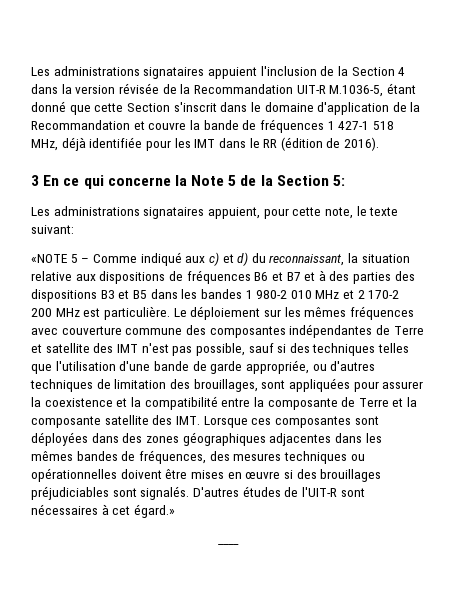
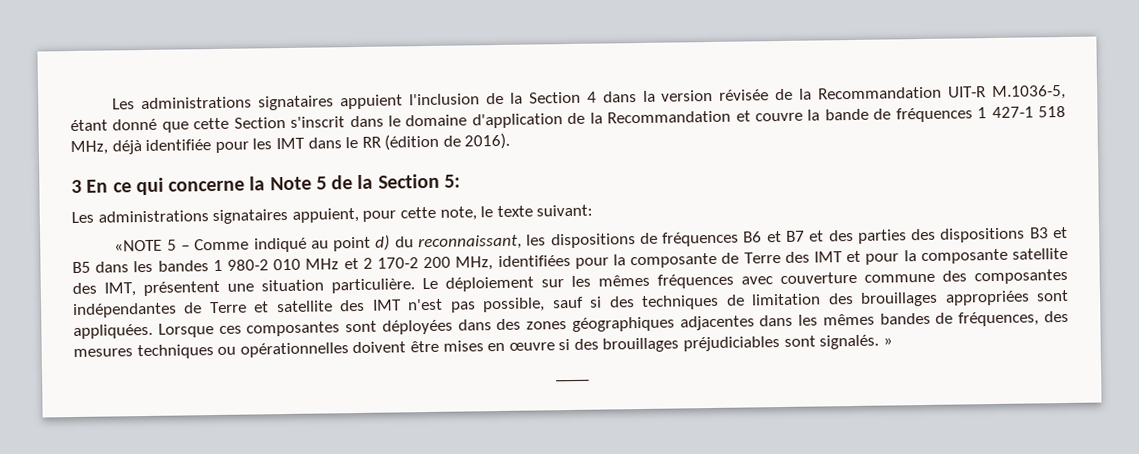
[185,252,410,266] [31,271,96,281] aux c) et d) du reconnaissant, la situation relative aux -> [310,234,547,252] au point d) du reconnaissant, les
[318,270,326,281] à -> (825, 236) none
[55,308,101,317] MHz est -> [455,247,1069,271] [72,279,324,297] MHz, identifiées pour la composante de Terre des IMT et pour la composante satellite des IMT, présentent une situation
[378,343,410,353] [31,360,376,374] [30,378,424,392] [31,396,418,410] [31,415,200,428] telles que l'utilisation d'une bande de garde appropriée, ou d'autres techniques de limitation des brouillages, sont appliquées pour assurer la coexistence et la compatibilité entre la composante de Terre et la composante satellite des IMT. -> [725,289,1070,307] [73,323,153,340] de limitation des brouillages appropriées sont appliquées.
[192,486,365,497] [31,504,175,518] D'autres études de l'UIT-R sont nécessaires à cet égard.» -> [882,337,893,346] »

